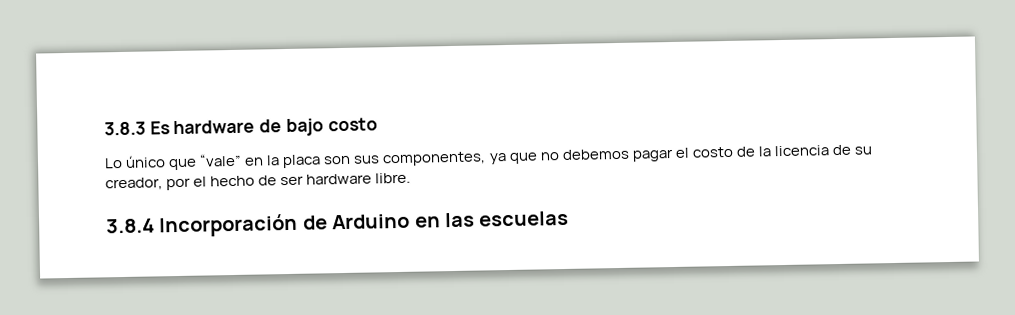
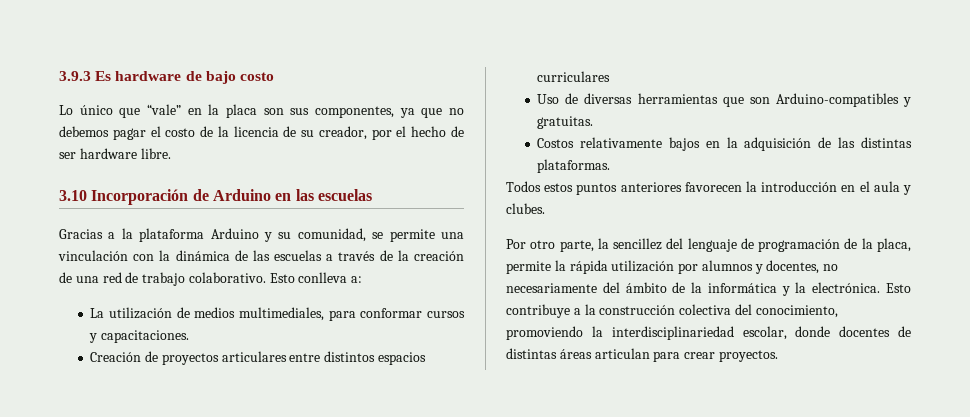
[104,121,146,136] 3.8.3 -> [59,71,91,81] 3.9.3
[106,218,155,234] 3.8.4 -> [59,190,87,201] 3.10
(570, 218) none -> [59,228,464,242] [58,250,464,261] [59,272,363,286] [90,307,465,321] [89,330,189,343] [90,351,426,365] [537,71,611,82] [537,93,911,107] [537,116,594,129] [537,137,912,151] [537,159,611,173] [506,181,911,195] [506,203,545,214] [506,238,911,252] [506,260,839,274] [506,282,911,296] [506,304,838,318] [506,326,911,340] [506,348,778,362] // Gracias a la plataforma Arduino y su comunidad, se permite una vinculación con la dinámica de las escuelas a través de la creación de una red de trabajo colaborativo. Esto conlleva a: // La utilización de medios multimediales, para conformar cursos y capacitaciones. // Creación de proyectos articulares entre distintos espacios curriculares // Uso de diversas herramientas que son Arduino-compatibles y gratuitas. // Costos relativamente bajos en la adquisición de las distintas plataformas. // Todos estos puntos anteriores favorecen la introducción en el aula y clubes. // Por otro parte, la sencillez del lenguaje de programación de la placa, permite la rápida utilización por alumnos y docentes, no necesariamente del ámbito de la informática y la electrónica. Esto contribuye a la construcción colectiva del conocimiento, promoviendo la interdisciplinariedad escolar, donde docentes de distintas áreas articulan para crear proyectos.

